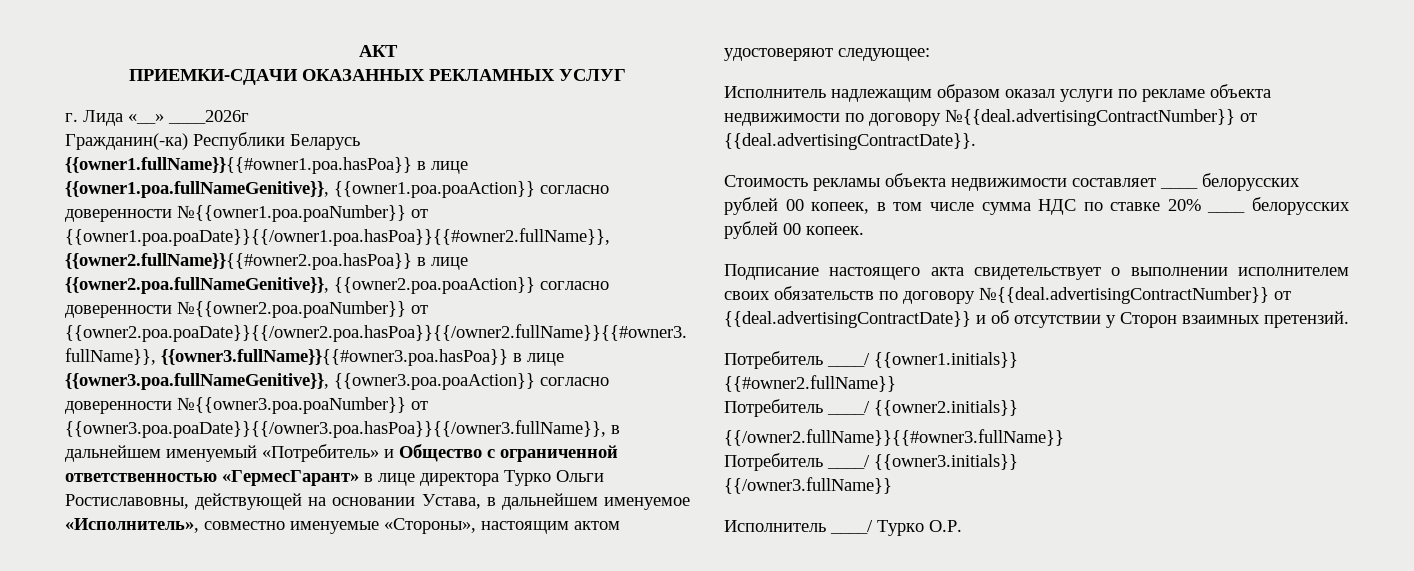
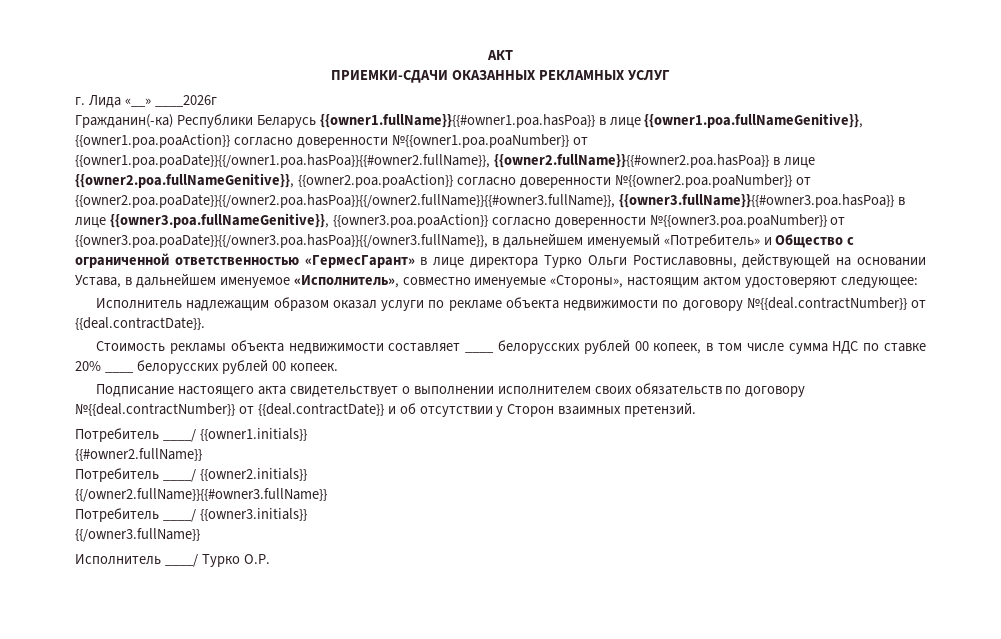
[945,109,1257,126] [724,133,976,150] №{{deal.advertisingContractNumber}} от {{deal.advertisingContractDate}}. -> [746,297,926,310] [75,317,205,330] №{{deal.contractNumber}} от {{deal.contractDate}}.
[979,287,1291,304] [724,311,971,328] №{{deal.advertisingContractNumber}} от {{deal.advertisingContractDate}} -> [75,403,384,416] №{{deal.contractNumber}} от {{deal.contractDate}}

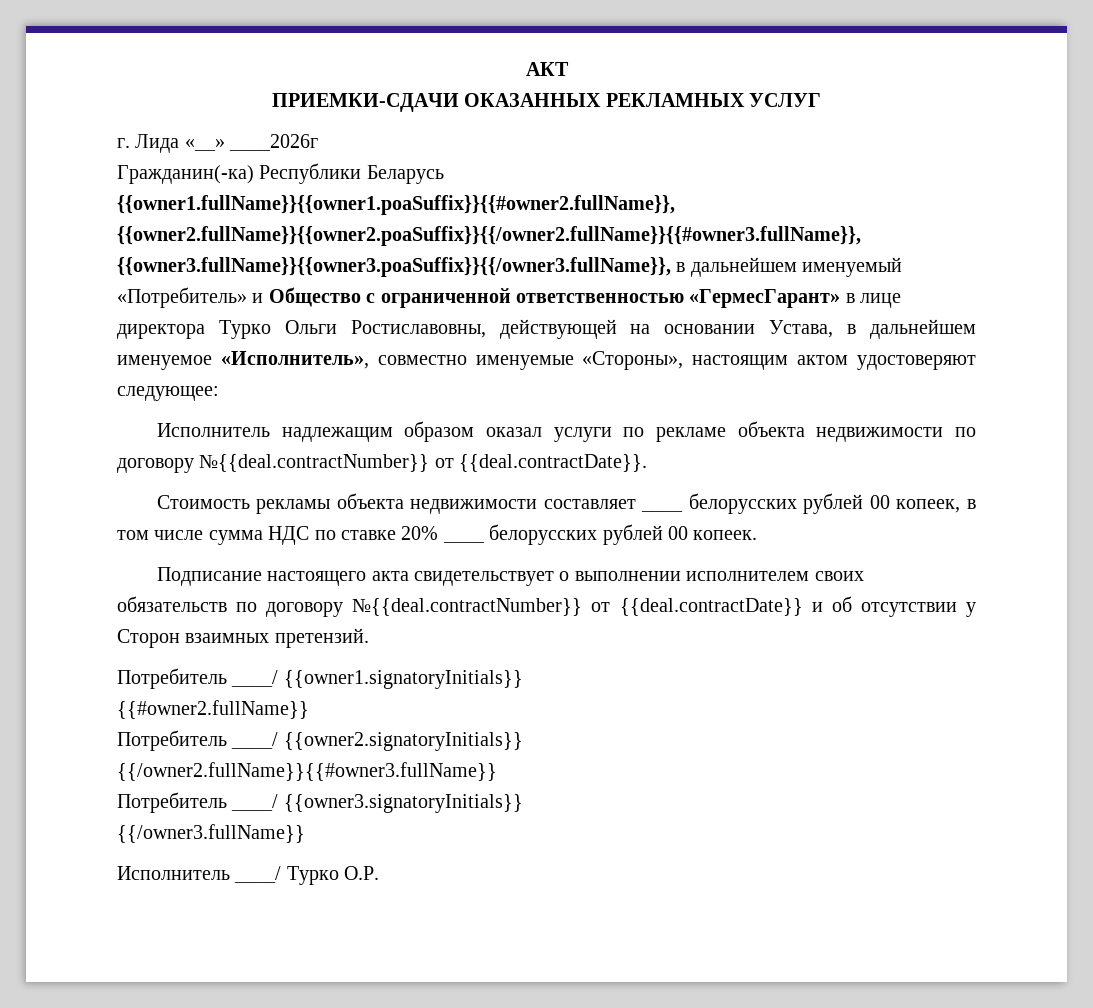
[319,113,864,128] [75,134,588,148] [75,154,815,168] [75,173,811,188] [75,194,905,208] [75,213,846,228] [75,234,488,248] {{owner1.fullName}}{{#owner1.poa.hasPoa}} в лице {{owner1.poa.fullNameGenitive}}, {{owner1.poa.poaAction}} согласно доверенности №{{owner1.poa.poaNumber}} от {{owner1.poa.poaDate}}{{/owner1.poa.hasPoa}}{{#owner2.fullName}}, {{owner2.fullName}}{{#owner2.poa.hasPoa}} в лице {{owner2.poa.fullNameGenitive}}, {{owner2.poa.poaAction}} согласно доверенности №{{owner2.poa.poaNumber}} от {{owner2.poa.poaDate}}{{/owner2.poa.hasPoa}}{{/owner2.fullName}}{{#owner3.fullName}}, {{owner3.fullName}}{{#owner3.poa.hasPoa}} в лице {{owner3.poa.fullNameGenitive}}, {{owner3.poa.poaAction}} согласно доверенности №{{owner3.poa.poaNumber}} от {{owner3.poa.poaDate}}{{/owner3.poa.hasPoa}}{{/owner3.fullName}}, -> [117,195,675,215] [117,226,861,246] [117,257,671,277] {{owner1.fullName}}{{owner1.poaSuffix}}{{#owner2.fullName}}, {{owner2.fullName}}{{owner2.poaSuffix}}{{/owner2.fullName}}{{#owner3.fullName}}, {{owner3.fullName}}{{owner3.poaSuffix}}{{/owner3.fullName}},
[199,428,307,441] {{owner1.initials}} -> [283,670,523,689] {{owner1.signatoryInitials}}
[199,468,307,481] {{owner2.initials}} -> [283,732,523,751] {{owner2.signatoryInitials}}
[199,508,307,521] {{owner3.initials}} -> [283,794,523,813] {{owner3.signatoryInitials}}

